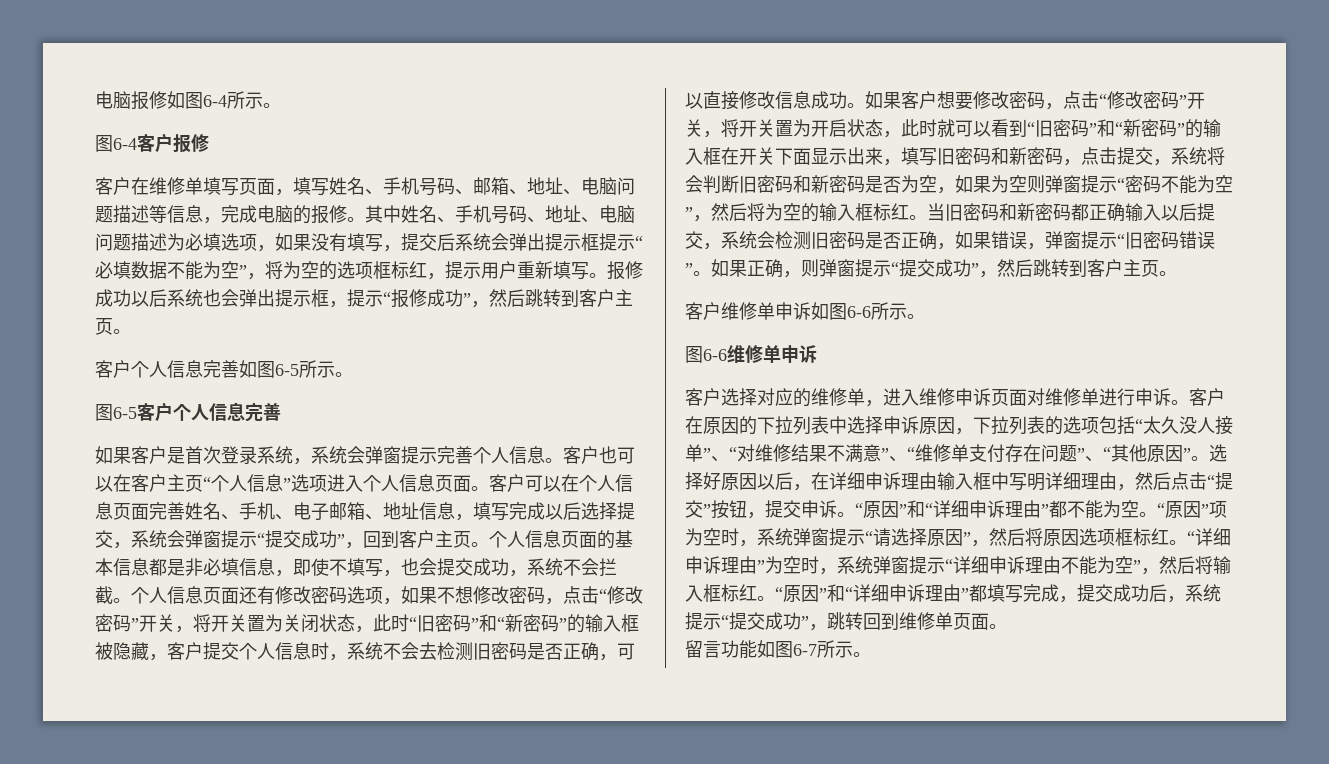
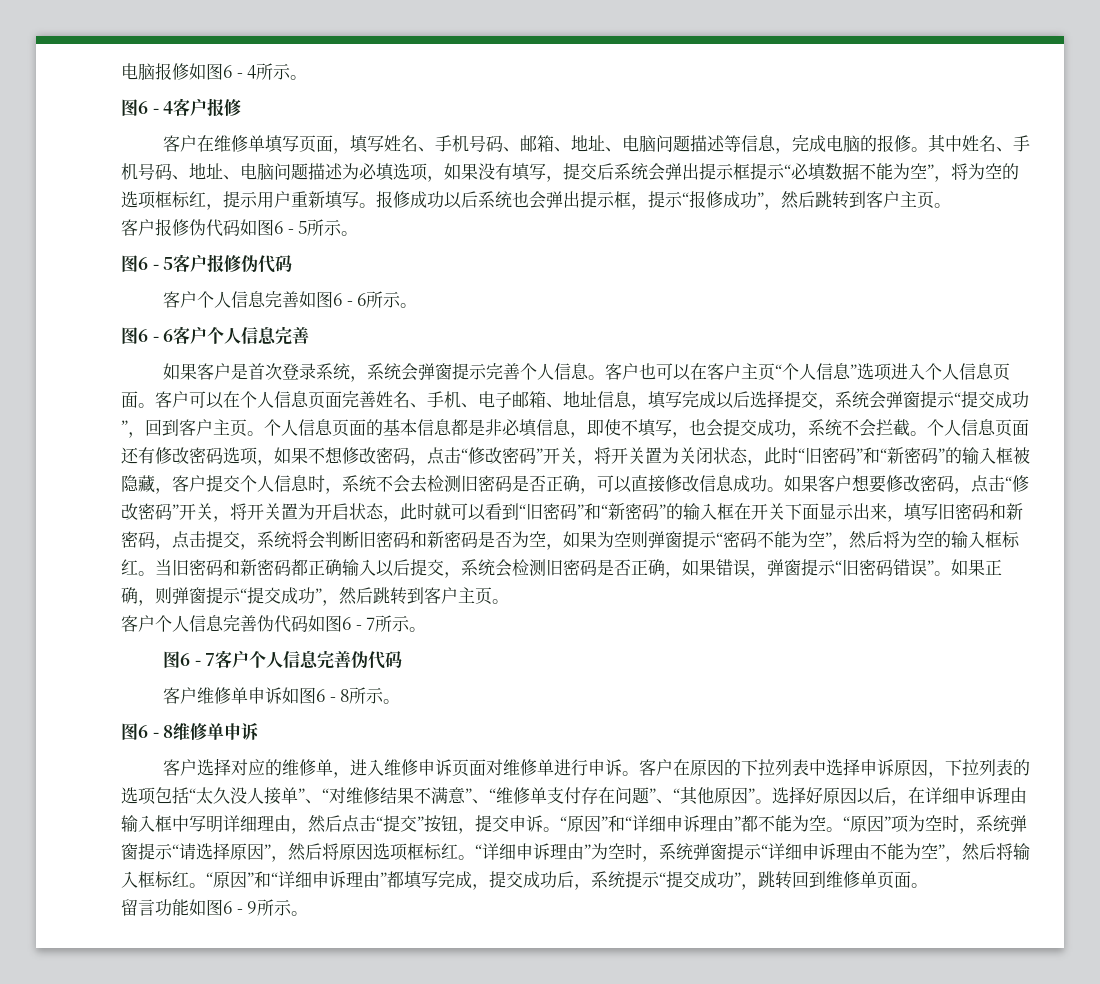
[203,91,281,109] [95,135,137,152] 6-4所示。 // 图6-4 -> [223,63,308,80] [121,99,174,116] 6 - 4所示。 // 图6 - 4
(131, 331) none -> [121,219,359,237] [121,254,293,273] // 客户报修伪代码如图6 - 5所示。 // 图6 - 5客户报修伪代码
[275,360,353,378] [95,404,137,421] 6-5所示。 // 图6-5 -> [333,291,418,308] [121,327,174,344] 6 - 6所示。 // 图6 - 6
(1177, 273) none -> [121,615,427,633] [163,650,403,669] // 客户个人信息完善伪代码如图6 - 7所示。 // 图6 - 7客户个人信息完善伪代码
[847,302,925,320] [685,346,727,363] 6-6所示。 // 图6-6 -> [316,687,401,704] [121,723,174,740] 6 - 8所示。 // 图6 - 8
[793,644,817,656] 6-7 -> [223,901,258,914] 6 - 9

